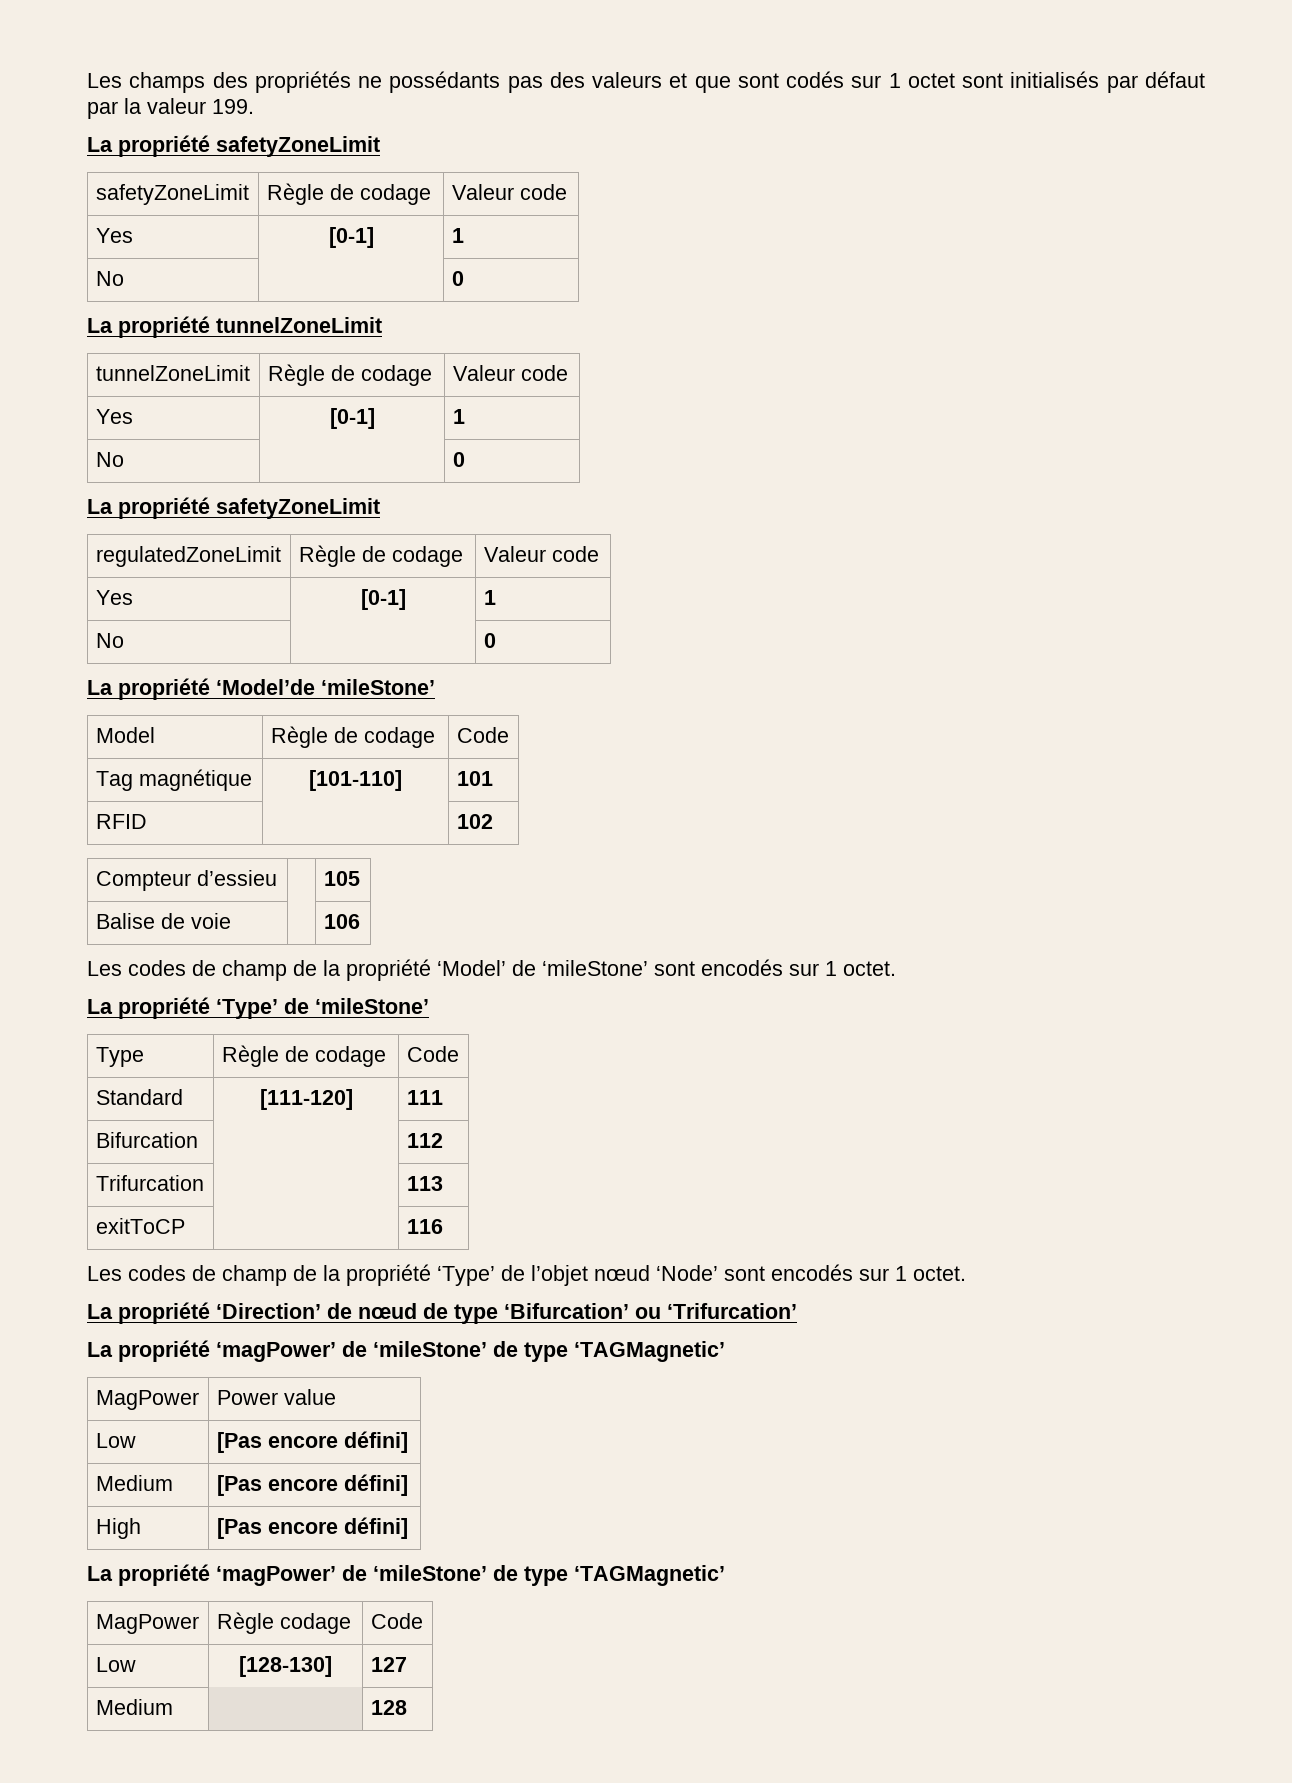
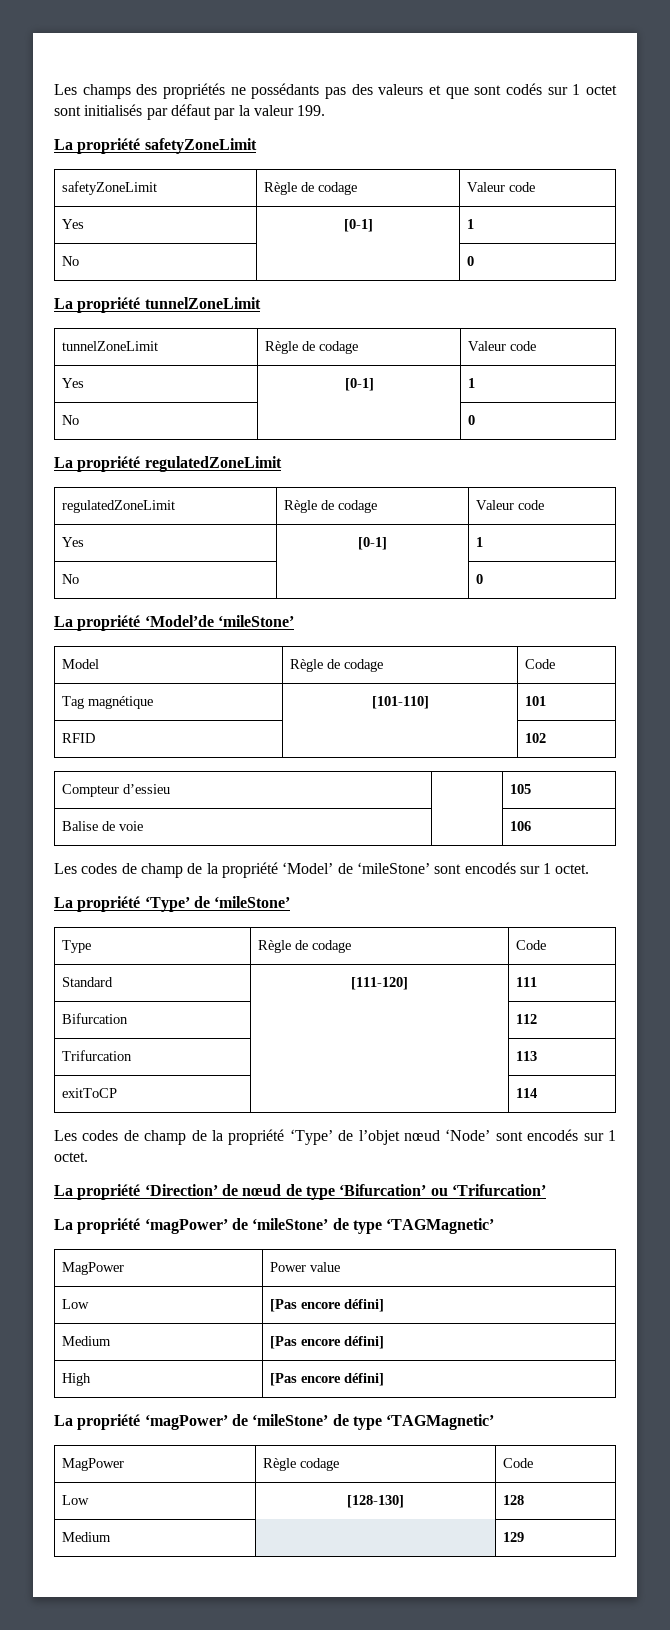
[216,498,380,519] safetyZoneLimit -> [144,456,282,472] regulatedZoneLimit
[406,1219,443,1234] 116 -> [515,1088,537,1098] 114
[370,1657,407,1672] 127 -> [502,1495,524,1505] 128
[370,1700,407,1715] 128 -> [502,1532,524,1542] 129

